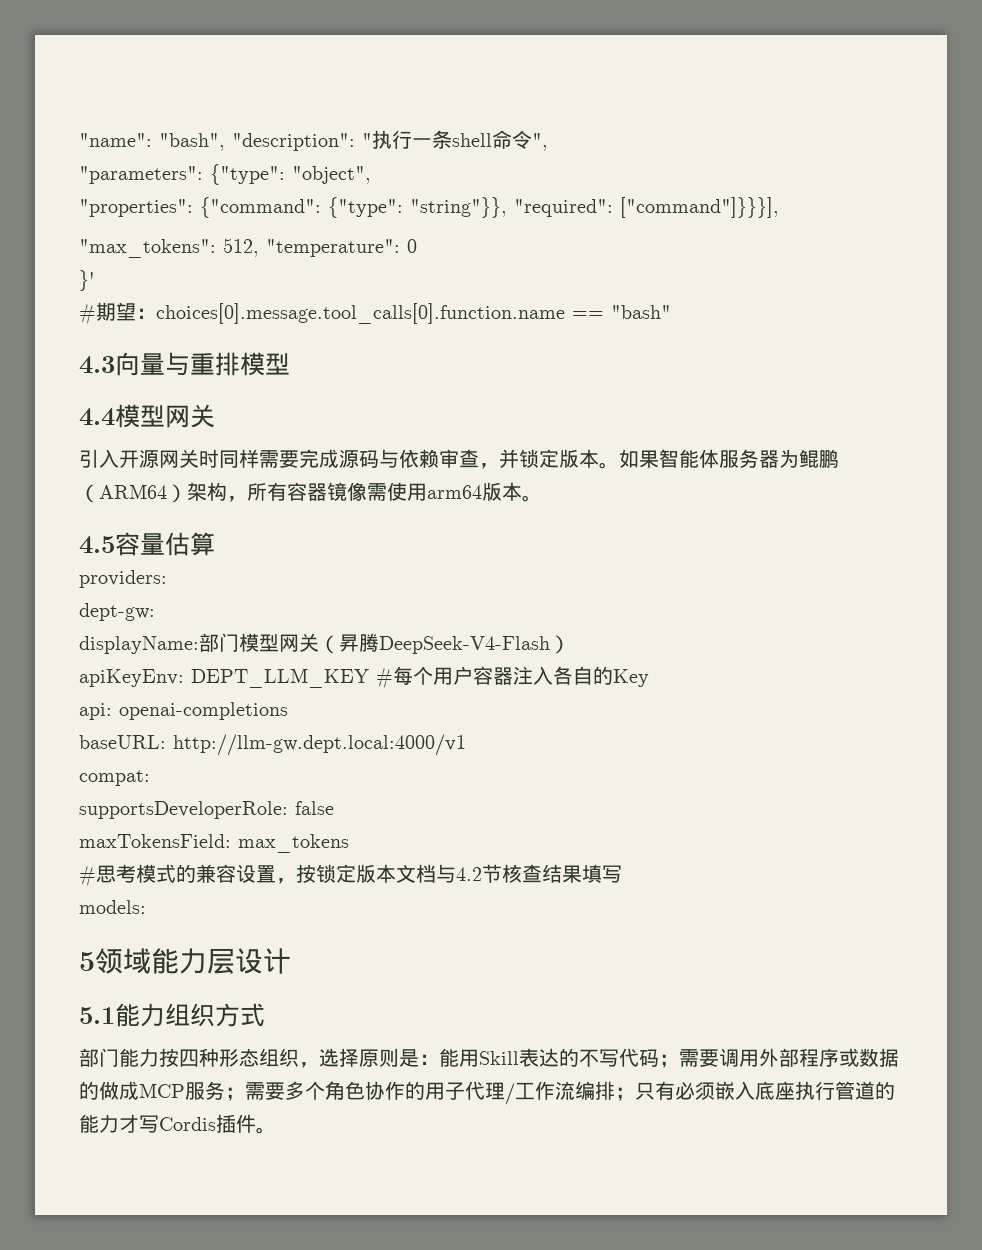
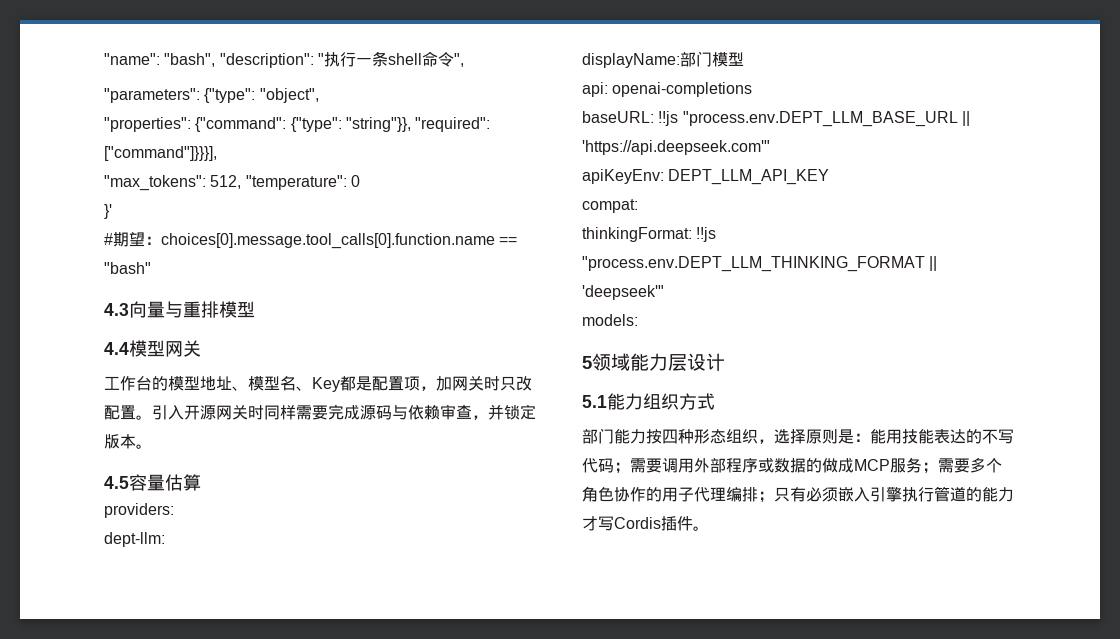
(215, 416) none -> [104,376,532,392] [104,405,152,420] 工作台的模型地址、模型名、Key都是配置项，加网关时只改配置。
[619,449,839,468] [79,482,542,503] 如果智能体服务器为鲲鹏（ARM64）架构，所有容器镜像需使用arm64版本。 -> (152, 446) none
[79,603,155,621] dept-gw: -> [104,532,165,547] dept-llm:
[279,633,570,654] [79,666,649,689] [79,702,288,720] [79,734,466,756] [79,770,150,786] [79,801,334,819] [79,834,349,853] [79,864,622,887] 网关（昇腾DeepSeek-V4-Flash） // apiKeyEnv: DEPT_LLM_KEY #每个用户容器注入各自的Key // api: openai-completions // baseURL: http://llm-gw.dept.local:4000/v1 // compat: // supportsDeveloperRole: false // maxTokensField: max_tokens // #思考模式的兼容设置，按锁定版本文档与4.2节核查结果填写 -> [582,82,753,97] [582,111,970,127] [582,140,770,155] [582,169,830,185] [582,199,638,213] [582,227,717,242] [582,256,938,272] [582,285,664,300] // api: openai-completions // baseURL: !!js "process.env.DEPT_LLM_BASE_URL || 'https://api.deepseek.com'" // apiKeyEnv: DEPT_LLM_API_KEY // compat: // thinkingFormat: !!js "process.env.DEPT_LLM_THINKING_FORMAT || 'deepseek'"
[479,1051,519,1065] Skill -> [902,429,934,444] 技能
[505,1081,575,1105] /工作流 -> (726, 494) none
[755,1081,795,1100] 底座 -> [870,487,902,502] 引擎

